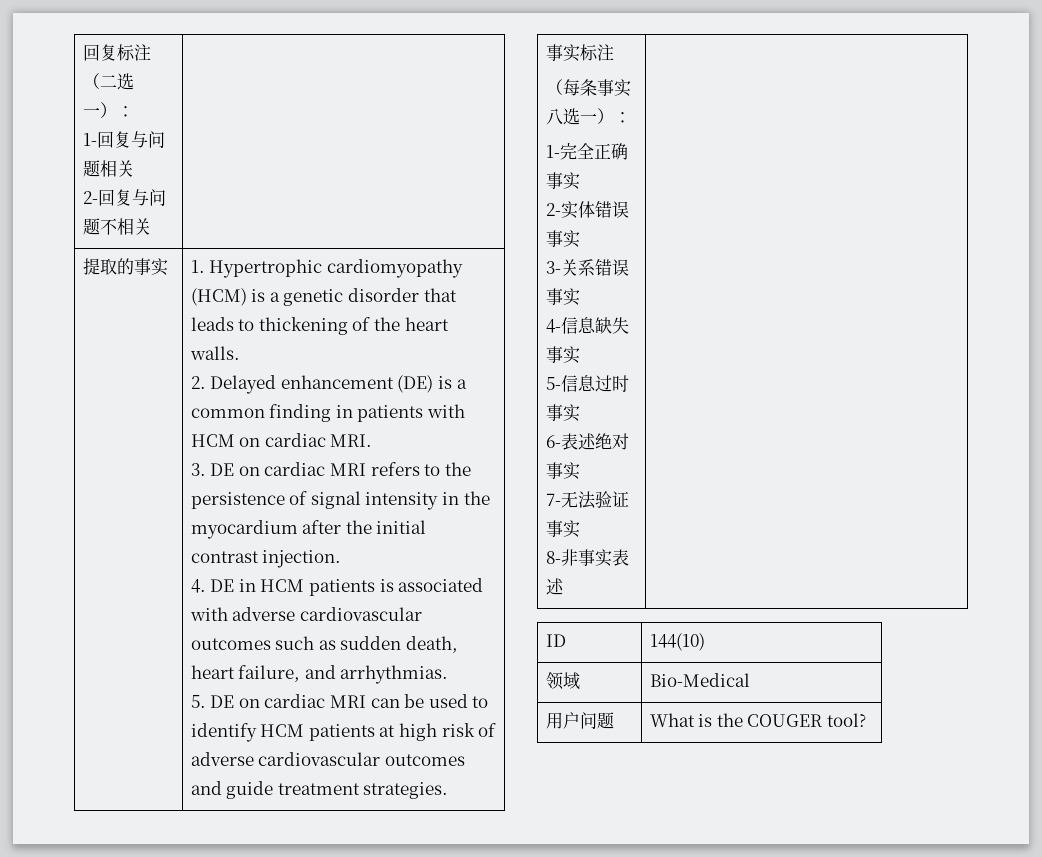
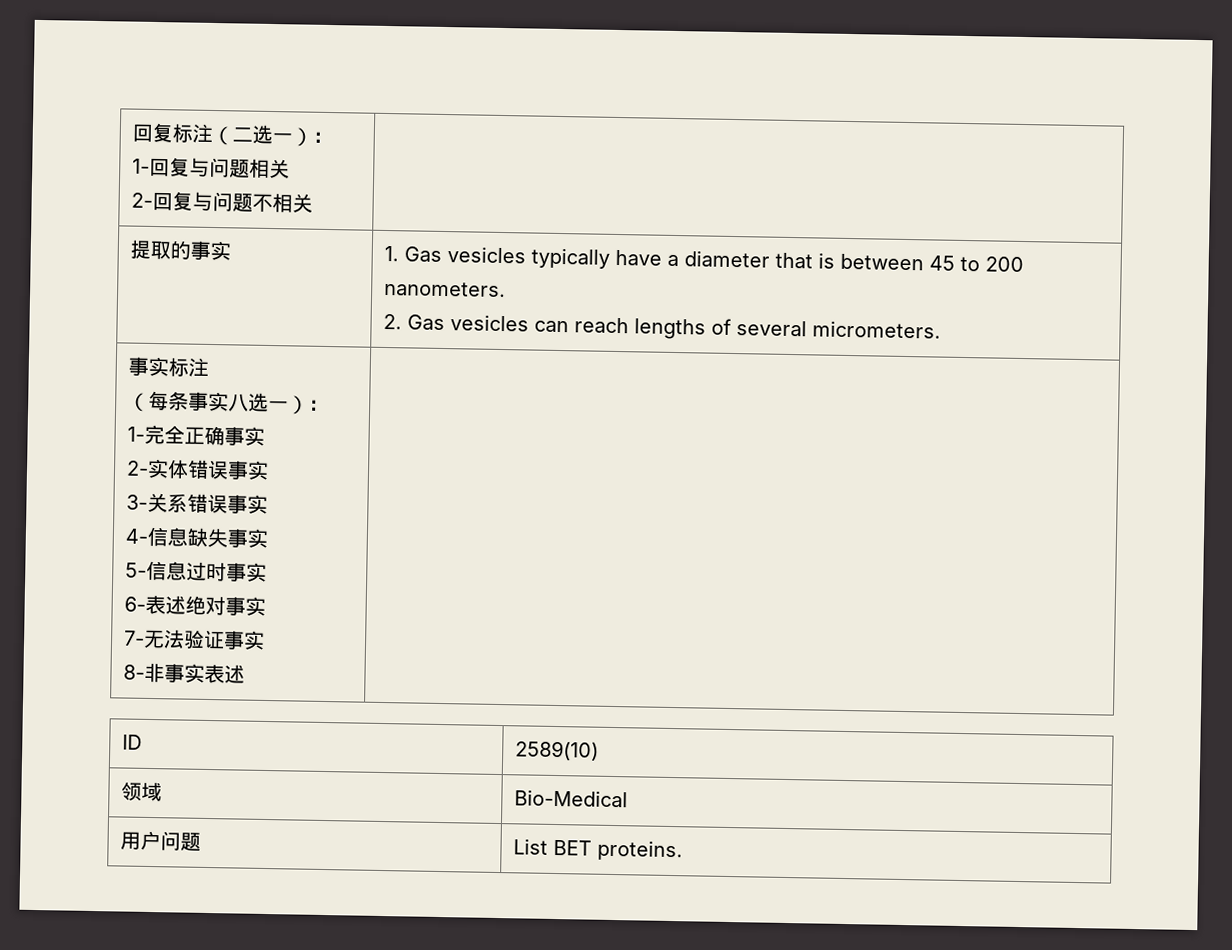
[209,259,463,278] [190,288,457,306] [190,317,449,335] [189,346,240,360] [190,375,467,394] [190,404,466,422] [190,433,373,447] [190,462,471,476] [190,491,490,510] [190,520,427,539] [190,550,342,568] [190,578,484,596] [189,607,422,621] [190,636,459,653] [190,665,449,684] [190,694,489,708] [190,723,497,742] [190,752,465,766] [190,781,449,799] Hypertrophic cardiomyopathy (HCM) is a genetic disorder that leads to thickening of the heart walls. // 2. Delayed enhancement (DE) is a common finding in patients with HCM on cardiac MRI. // 3. DE on cardiac MRI refers to the persistence of signal intensity in the myocardium after the initial contrast injection. // 4. DE in HCM patients is associated with adverse cardiovascular outcomes such as sudden death, heart failure, and arrhythmias. // 5. DE on cardiac MRI can be used to identify HCM patients at high risk of adverse cardiovascular outcomes and guide treatment strategies. -> [403,246,1024,273] [383,280,506,298] [382,313,941,340] Gas vesicles typically have a diameter that is between 45 to 200 nanometers. // 2. Gas vesicles can reach lengths of several micrometers.
[649,633,705,651] 144(10) -> [514,740,599,761] 2589(10)
[649,713,867,727] What is the COUGER tool? -> [512,838,683,862] List BET proteins.

